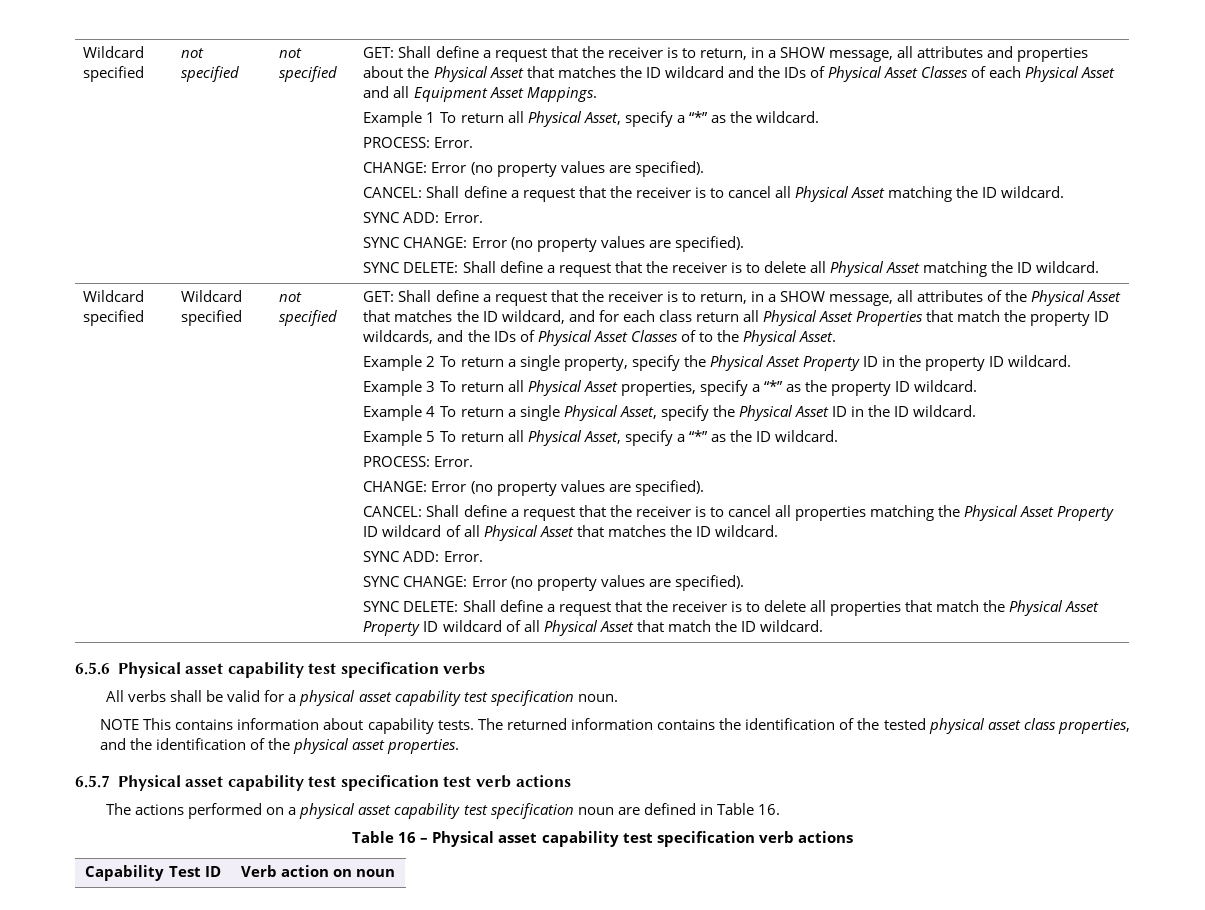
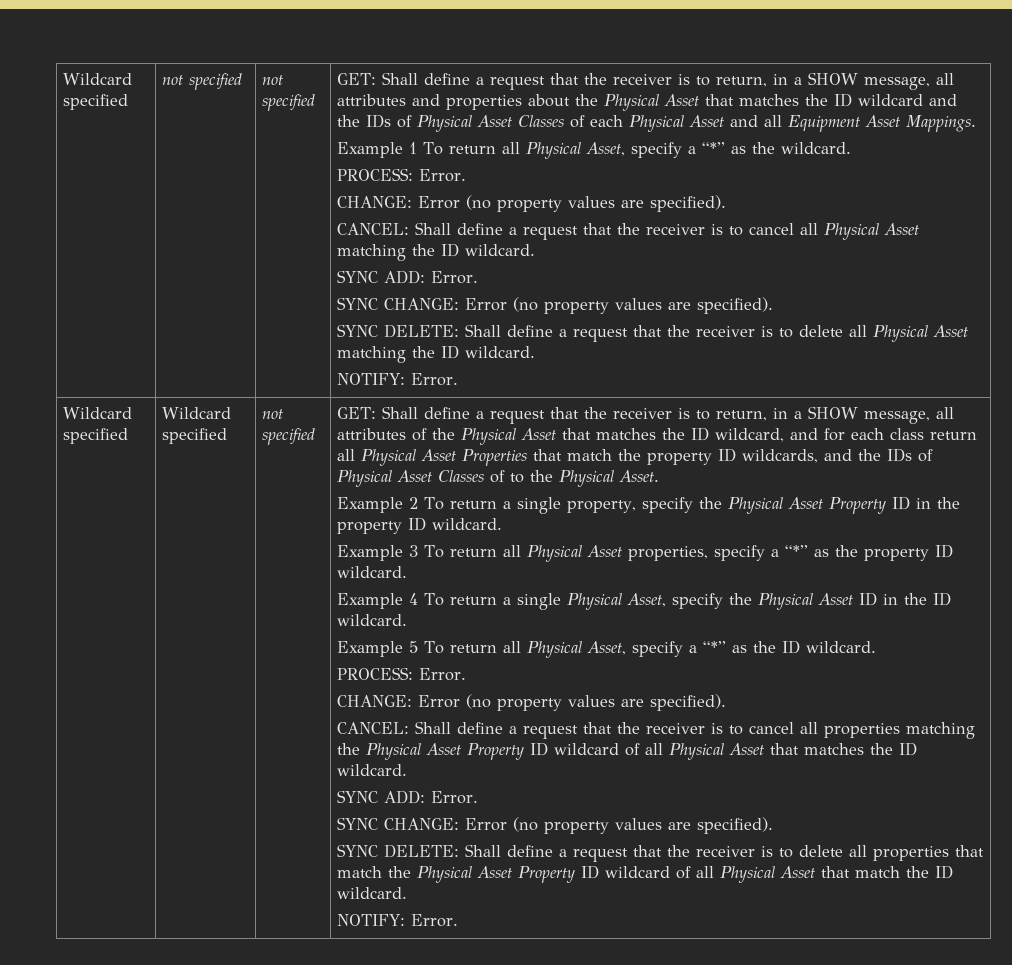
(1100, 267) none -> [337,373,459,386] // NOTIFY: Error.
[75,662,486,678] [106,690,618,706] [100,718,1131,734] [100,738,460,754] [75,775,571,791] [106,803,780,819] [352,831,853,847] [85,865,221,881] [240,865,396,877] // 6.5.6 Physical asset capability test specification verbs // All verbs shall be valid for a physical asset capability test specification noun. // NOTE This contains information about capability tests. The returned information contains the identification of the tested physical asset class properties, and the identification of the physical asset properties. // 6.5.7 Physical asset capability test specification test verb actions // The actions performed on a physical asset capability test specification noun are defined in Table 16. // Table 16 – Physical asset capability test specification verb actions // Capability Test ID | Verb action on noun -> [337,914,459,927] // NOTIFY: Error.

